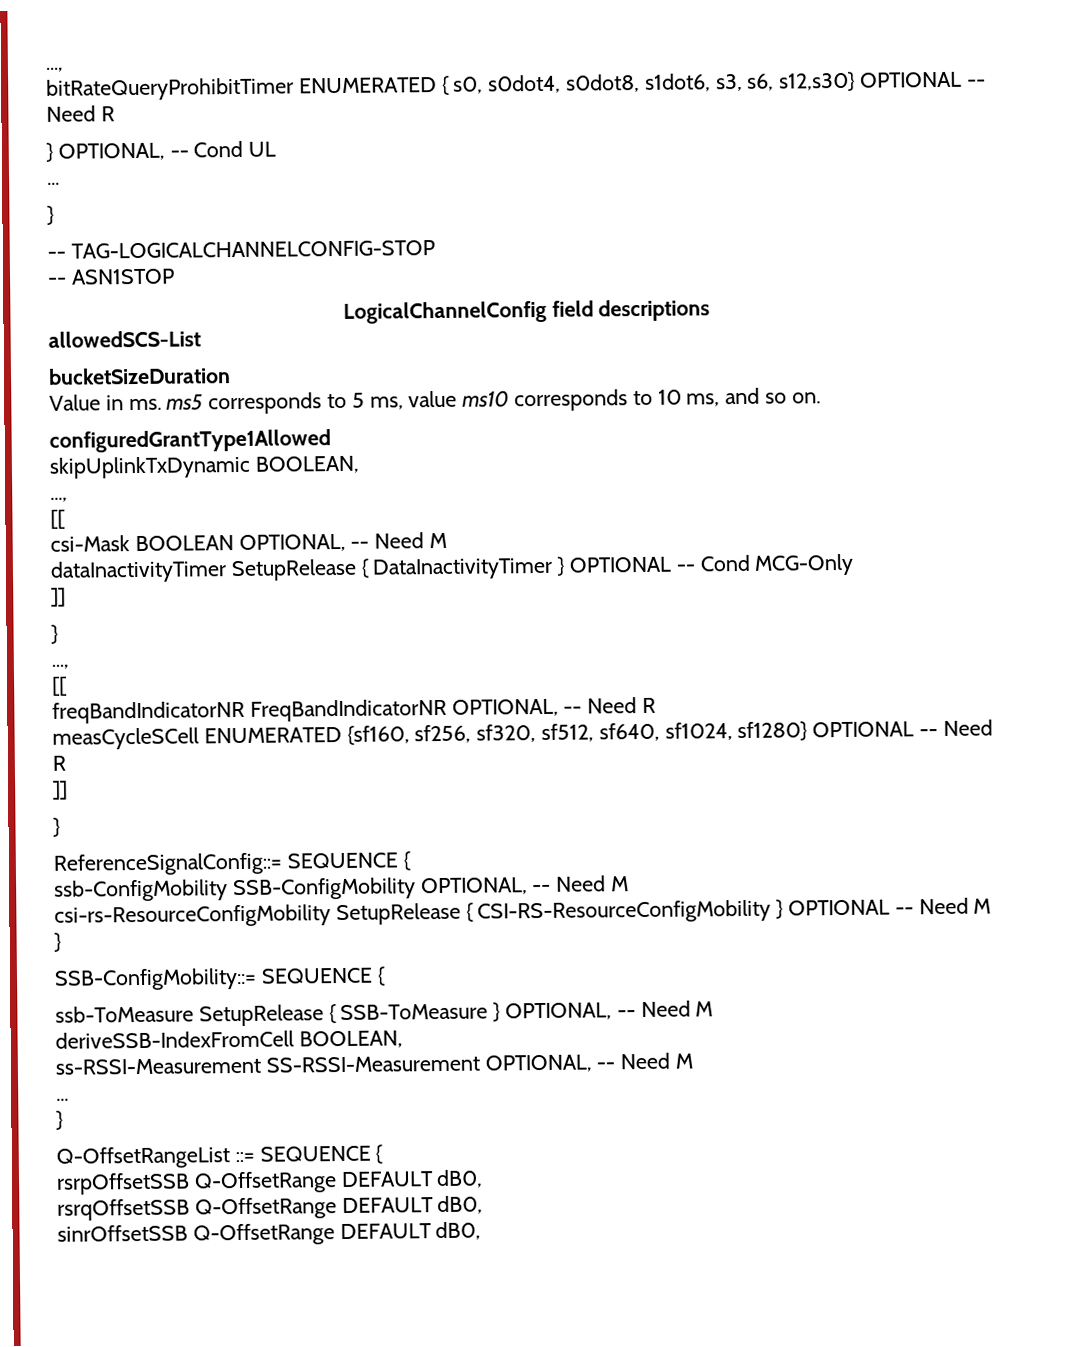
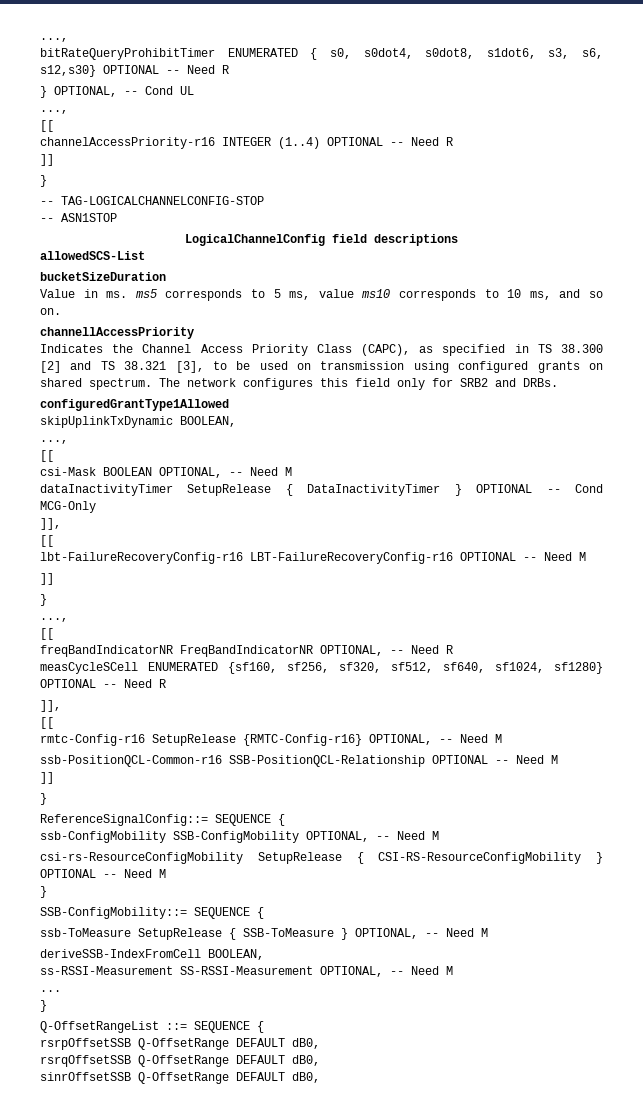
[47,182,60,185] ... -> [40,110,68,114] [40,120,54,132] [40,137,453,149] [40,154,54,166] ..., // [[ // channelAccessPriority-r16 INTEGER (1..4) OPTIONAL -- Need R // ]]
(821, 398) none -> [40,327,194,339] [40,344,603,356] [40,361,603,373] [40,378,558,390] // channellAccessPriority // Indicates the Channel Access Priority Class (CAPC), as specified in TS 38.300 [2] and TS 38.321 [3], to be used on transmission using configured grants on shared spectrum. The network configures this field only for SRB2 and DRBs.
(855, 564) none -> [40,518,61,530] [40,535,54,547] [40,552,586,564] // ]], // [[ // lbt-FailureRecoveryConfig-r16 LBT-FailureRecoveryConfig-r16 OPTIONAL -- Need M
(66, 763) none -> [40,700,61,712] [40,717,54,729] [40,734,502,746] [40,755,558,767] // ]], // [[ // rmtc-Config-r16 SetupRelease {RMTC-Config-r16} OPTIONAL, -- Need M // ssb-PositionQCL-Common-r16 SSB-PositionQCL-Relationship OPTIONAL -- Need M

